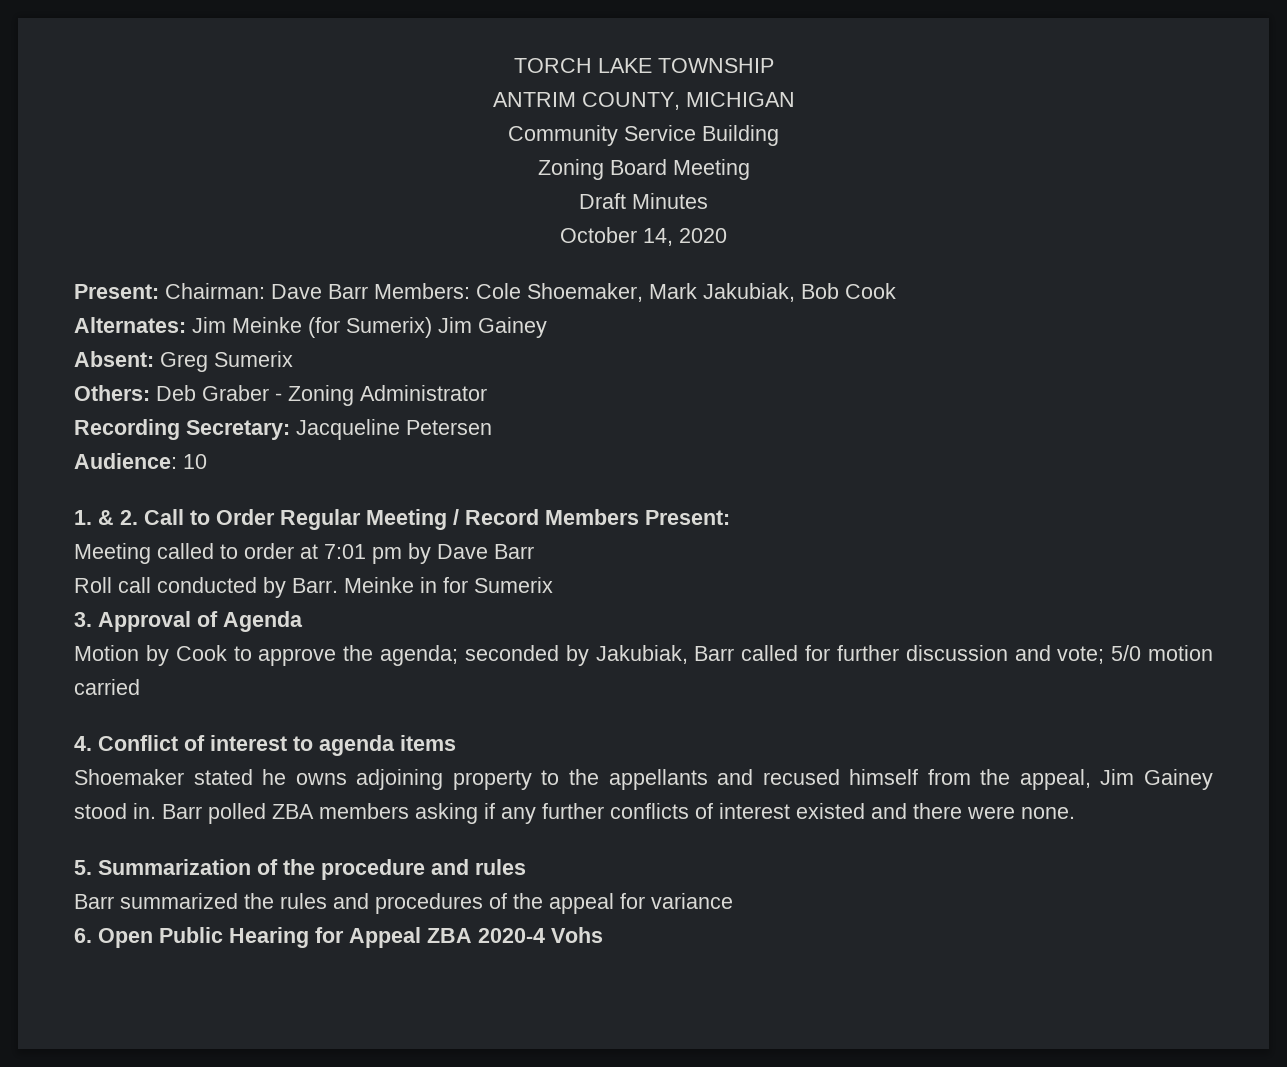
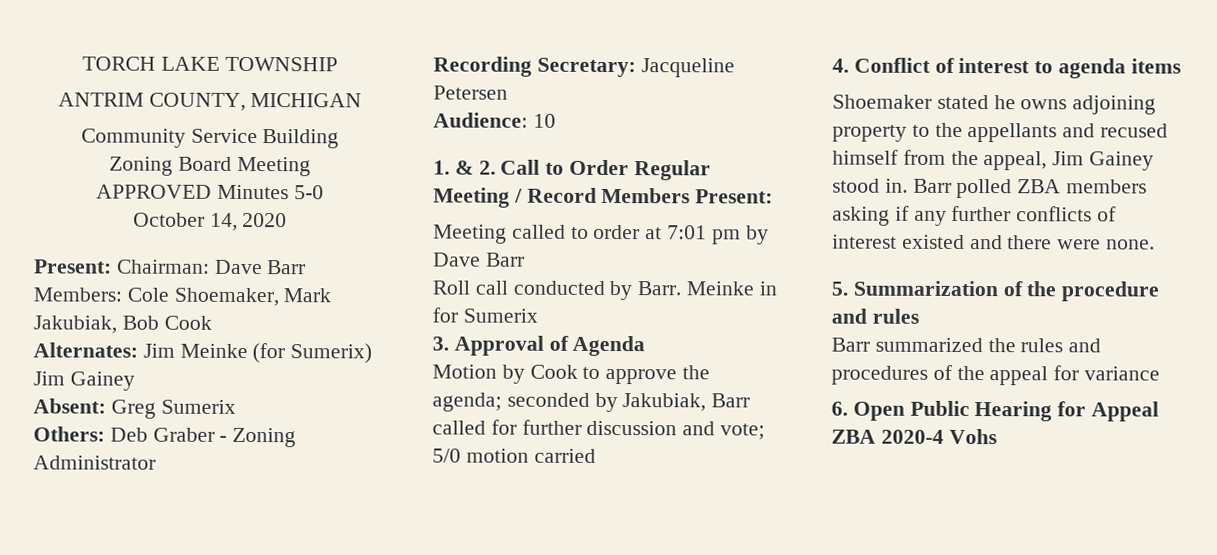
[579,193,626,209] Draft -> [96,184,213,199] APPROVED
(708, 201) none -> [293,185,324,200] 5-0

